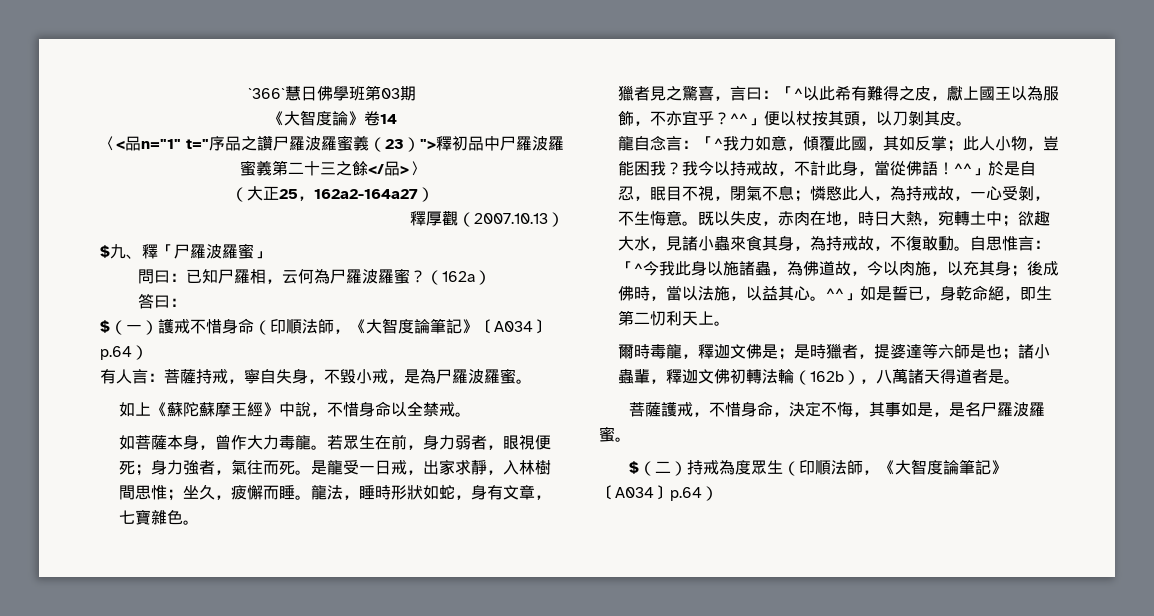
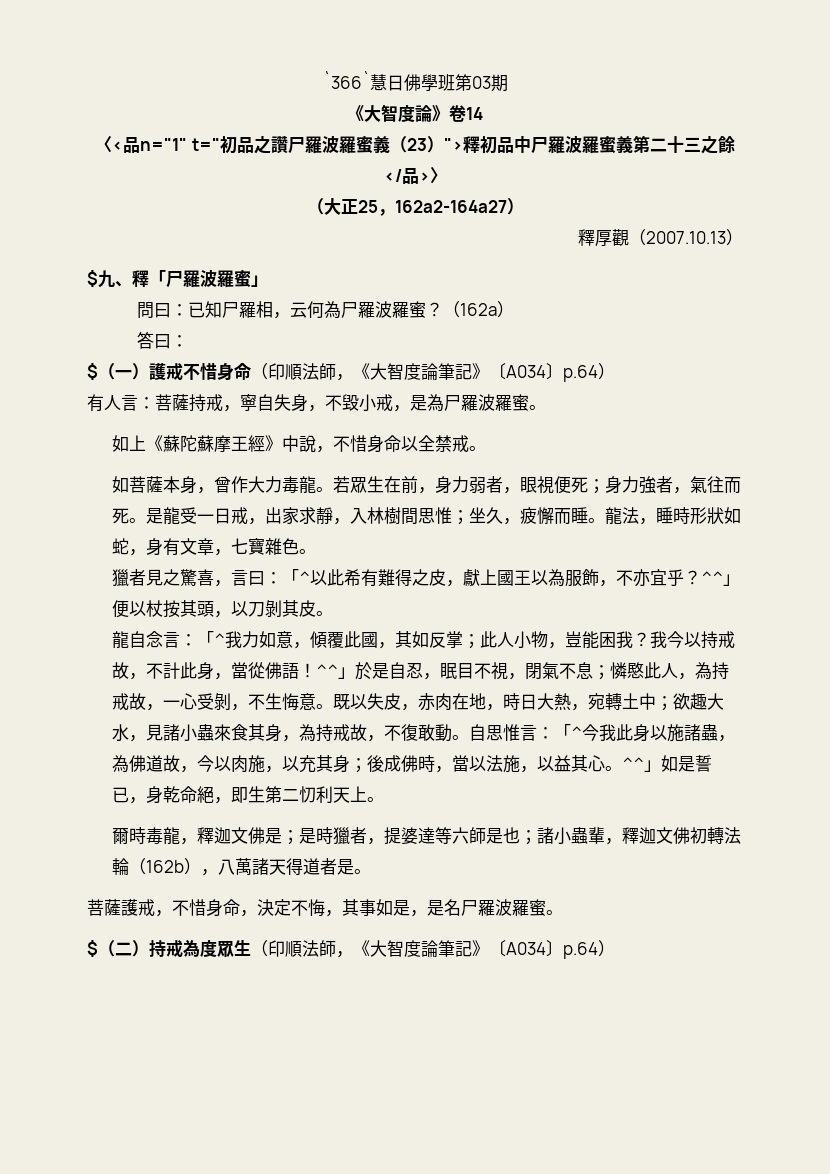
[208,136,225,151] 序 -> [219,136,237,154] 初

